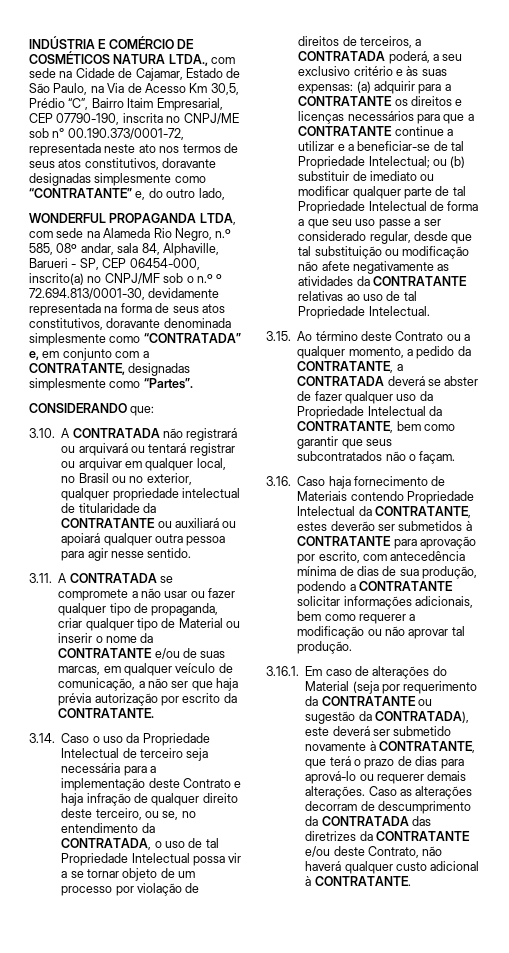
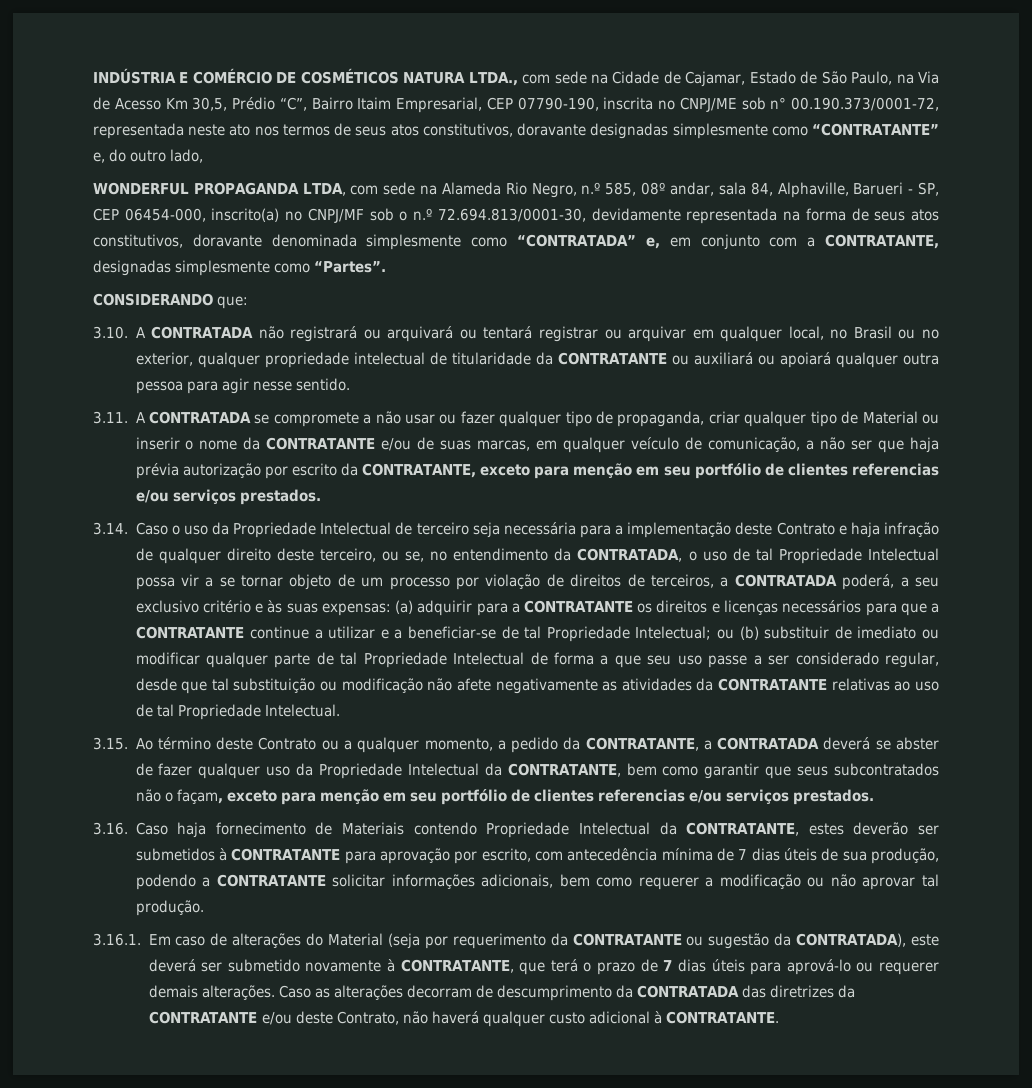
[216,274,223,283] º -> (433, 214) none
[58,708,155,718] CONTRATANTE. -> [362,463,939,479] [135,489,321,505] CONTRATANTE, exceto para menção em seu portfólio de clientes referencias e/ou serviços prestados.
[419,451,456,464] façam. -> [176,789,875,805] façam, exceto para menção em seu portfólio de clientes referencias e/ou serviços prestados.
[357,566,379,576] dias -> [738,848,817,861] 7 dias úteis
[415,756,438,766] dias -> [663,959,745,972] 7 dias úteis

